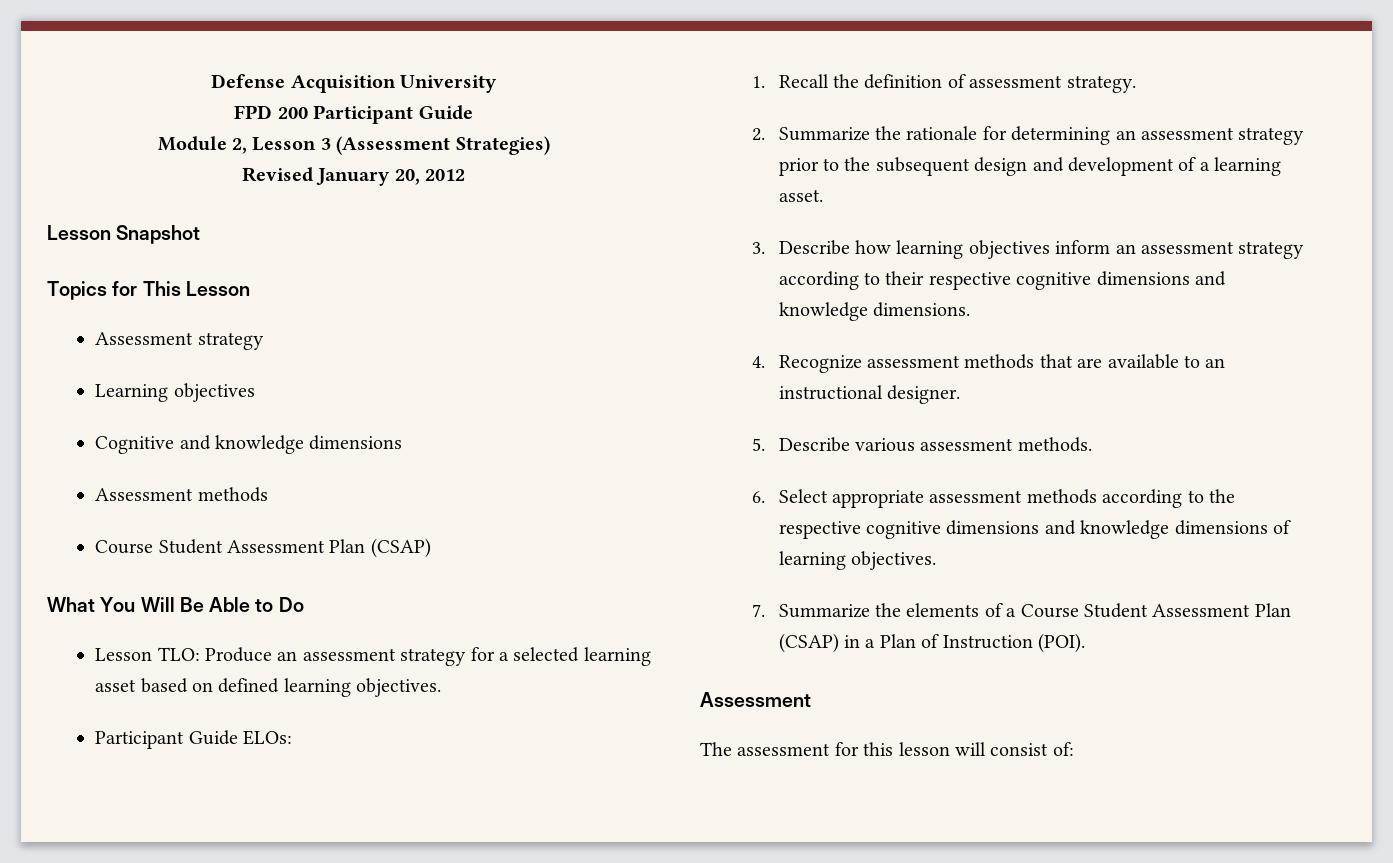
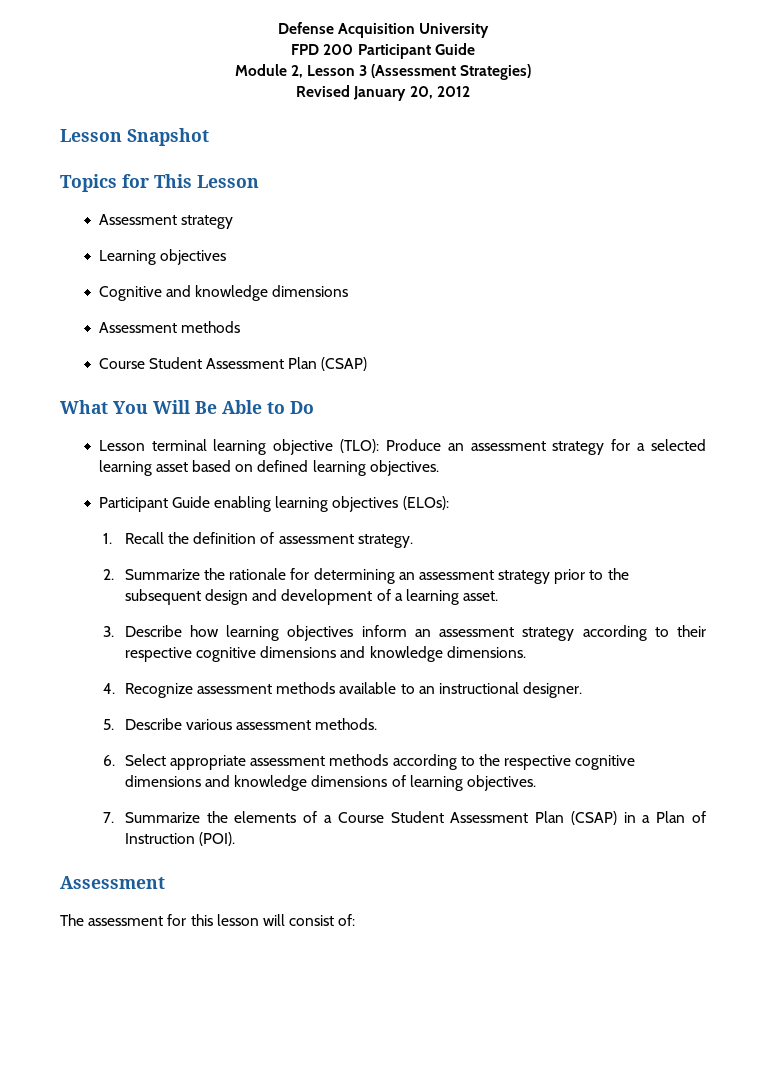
[157,647,200,661] TLO: -> [151,439,380,455] terminal learning objective (TLO):
[242,730,292,745] ELOs: -> [214,496,449,512] enabling learning objectives (ELOs):
[1039,354,1103,368] that are -> (336, 688) none

